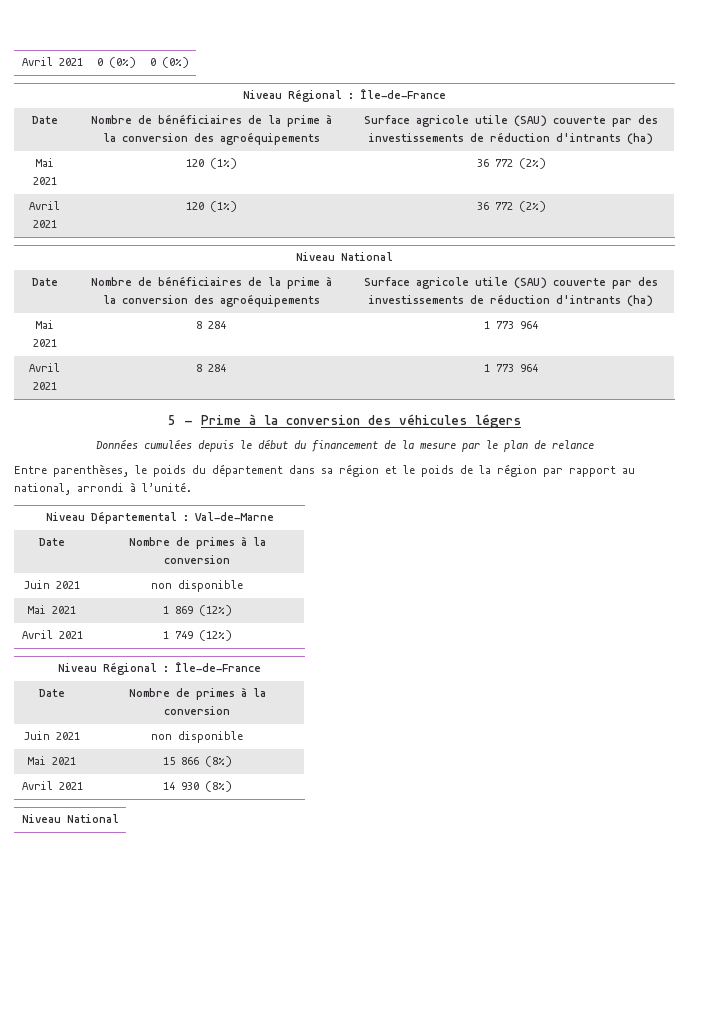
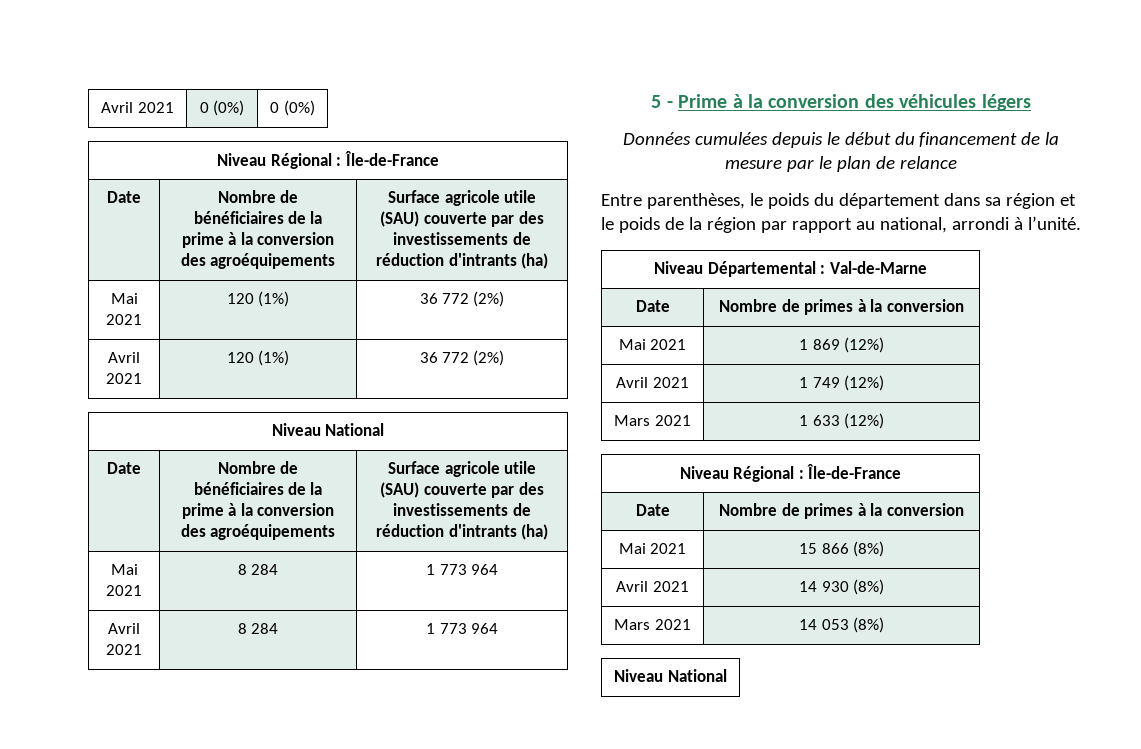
[24,580,80,589] [151,580,244,592] // Juin 2021 | non disponible -> (964, 305) none
(232, 635) none -> [614,415,691,426] [799,413,884,429] // Mars 2021 | 1 633 (12%)
[24,731,80,740] [151,731,244,743] // Juin 2021 | non disponible -> (964, 509) none
(232, 786) none -> [614,619,691,630] [799,617,884,633] // Mars 2021 | 14 053 (8%)

